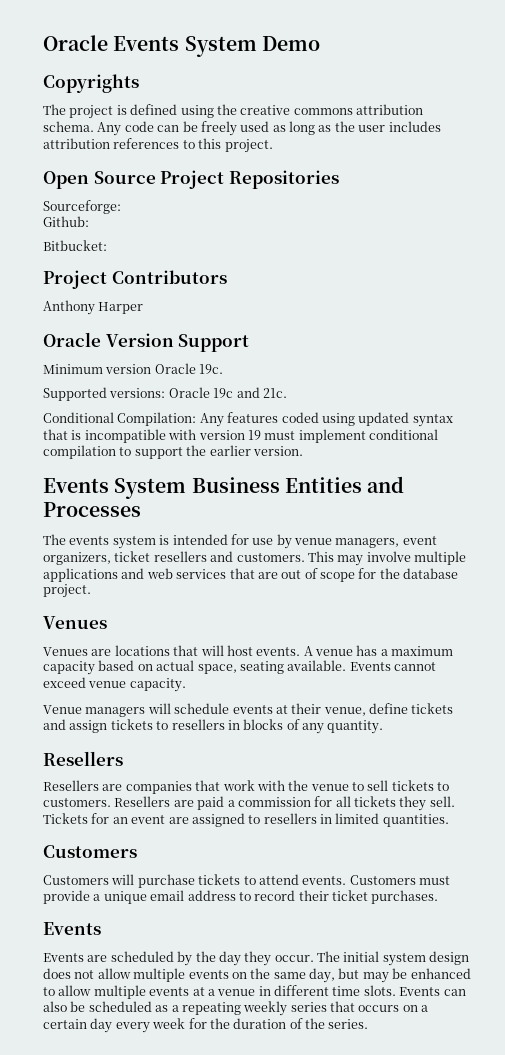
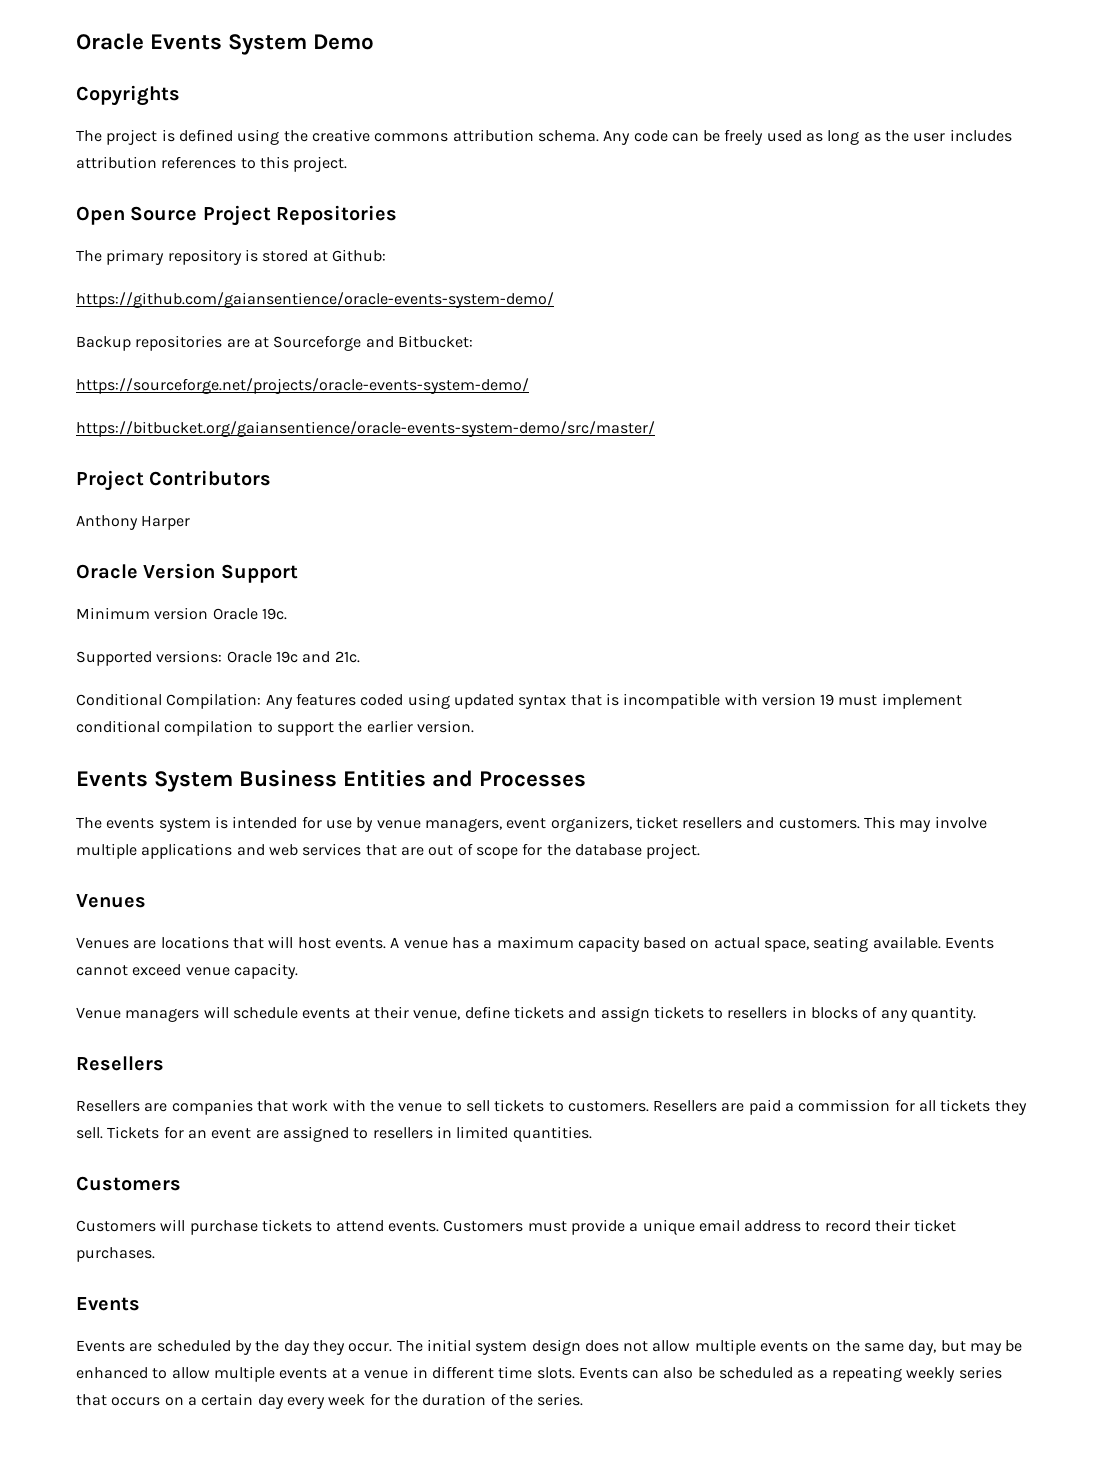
[43,200,121,214] [43,216,89,227] Sourceforge: // Github: // -> [76,249,386,265] [76,292,554,308] [76,335,394,351] The primary repository is stored at Github: // https://github.com/gaiansentience/oracle-events-system-demo/ // Backup repositories are at Sourceforge and
(107, 245) none -> [76,378,529,394] [76,421,655,437] // https://sourceforge.net/projects/oracle-events-system-demo/ // https://bitbucket.org/gaiansentience/oracle-events-system-demo/src/master/

